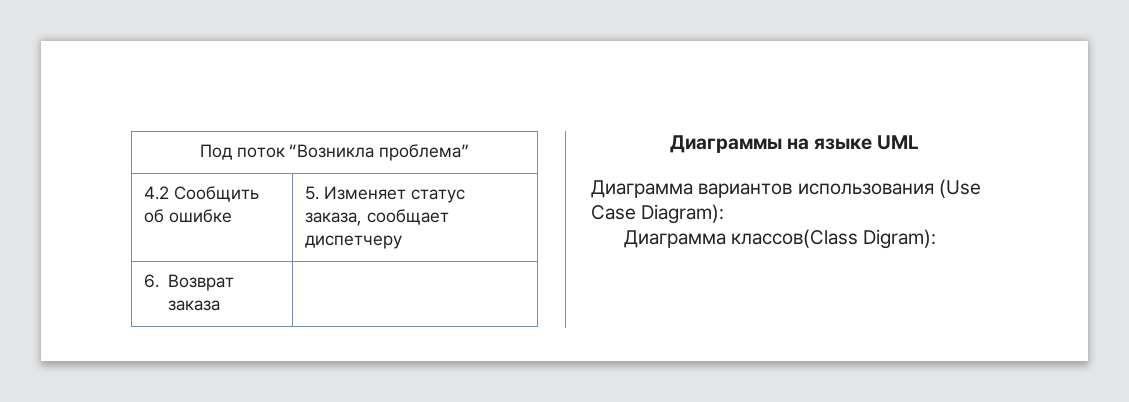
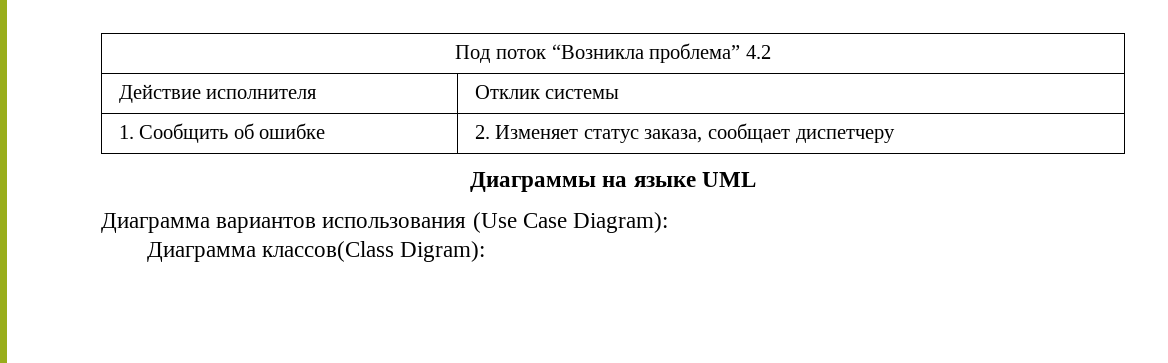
[144,186,170,200] // 4.2 -> [745,45,771,59] [118,84,318,103] [474,85,620,99] [118,125,134,139] 4.2 // Действие исполнителя | Отклик системы // 1.
[305,186,320,200] 5. -> [474,125,490,139] 2.
[144,274,234,291] [167,300,220,311] // 6. Возврат заказа | -> (895, 136) none

